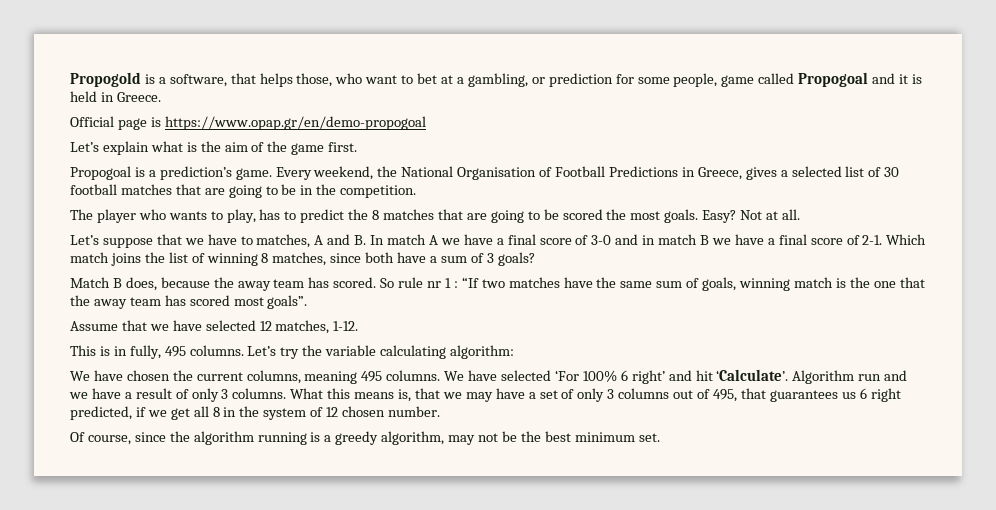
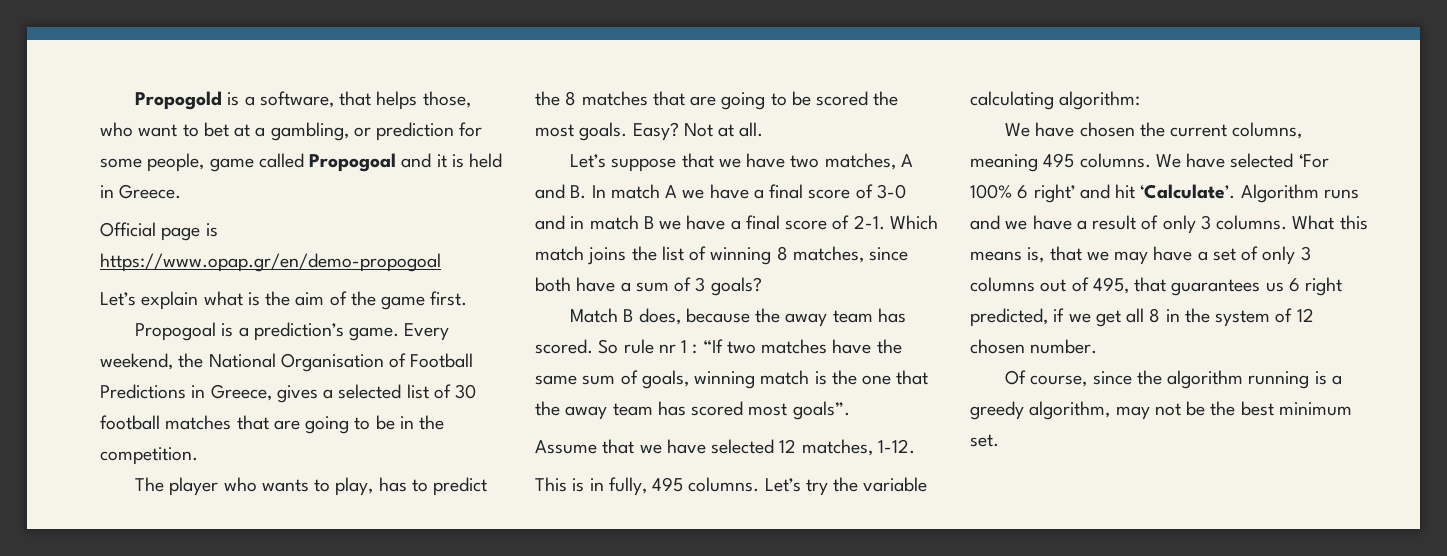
[240,236,253,245] to -> [790,155,820,168] two
[858,374,882,381] run -> [1323,189,1359,199] runs

